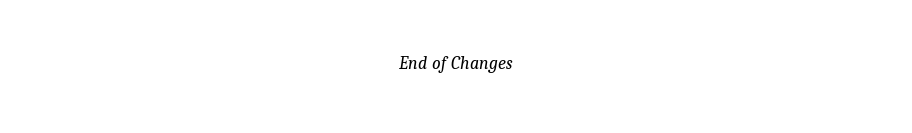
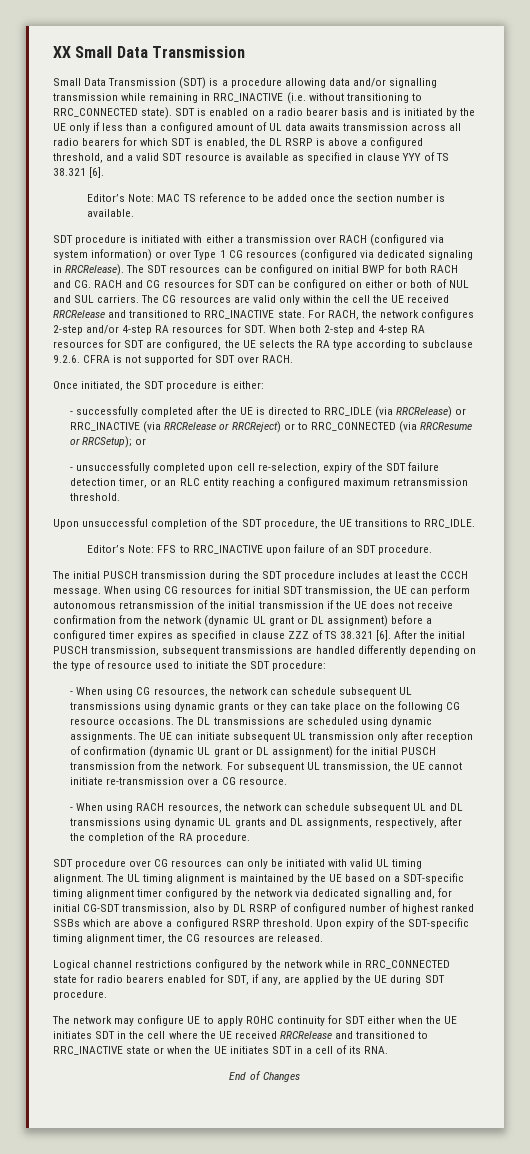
(398, 62) none -> [53,46,245,58] [53,77,438,89] [53,92,422,104] [53,107,476,119] [53,122,462,133] [53,137,424,148] [53,152,450,163] [53,167,105,178] [87,193,446,202] [87,209,135,217] [53,234,445,246] [53,249,474,261] [53,264,459,276] [53,279,469,290] [53,295,450,305] [53,309,475,320] [53,324,426,335] [53,339,474,350] [53,354,293,365] [53,381,264,391] [70,406,467,418] [70,421,473,433] [70,436,147,448] [70,462,440,473] [70,477,469,488] [70,493,121,501] [53,518,476,529] [87,544,433,555] [52,571,469,581] [53,585,471,596] [53,600,454,609] [53,615,433,627] [53,630,466,641] [53,645,476,656] [53,660,326,671] [70,687,413,697] [70,701,461,712] [70,717,432,727] [70,731,474,742] [70,746,437,758] [70,761,463,772] [70,777,287,785] [70,803,464,813] [70,817,463,828] [70,832,250,843] [53,859,423,869] [53,873,465,884] [53,888,453,899] [53,903,475,914] [53,918,470,929] [53,934,323,944] [53,959,450,970] [53,974,445,985] [53,990,107,1000] [52,1015,458,1026] [53,1031,429,1039] [53,1045,389,1055] XX Small Data Transmission // Small Data Transmission (SDT) is a procedure allowing data and/or signalling transmission while remaining in RRC_INACTIVE (i.e. without transitioning to RRC_CONNECTED state). SDT is enabled on a radio bearer basis and is initiated by the UE only if less than a configured amount of UL data awaits transmission across all radio bearers for which SDT is enabled, the DL RSRP is above a configured threshold, and a valid SDT resource is available as specified in clause YYY of TS 38.321 [6]. // Editor’s Note: MAC TS reference to be added once the section number is available. // SDT procedure is initiated with either a transmission over RACH (configured via system information) or over Type 1 CG resources (configured via dedicated signaling in RRCRelease). The SDT resources can be configured on initial BWP for both RACH and CG. RACH and CG resources for SDT can be configured on either or both of NUL and SUL carriers. The CG resources are valid only within the cell the UE received RRCRelease and transitioned to RRC_INACTIVE state. For RACH, the network configures 2-step and/or 4-step RA resources for SDT. When both 2-step and 4-step RA resources for SDT are configured, the UE selects the RA type according to subclause 9.2.6. CFRA is not supported for SDT over RACH. // Once initiated, the SDT procedure is either: // - successfully completed after the UE is directed to RRC_IDLE (via RRCRelease) or RRC_INACTIVE (via RRCRelease or RRCReject) or to RRC_CONNECTED (via RRCResume or RRCSetup); or // - unsuccessfully completed upon cell re-selection, expiry of the SDT failure detection timer, or an RLC entity reaching a configured maximum retransmission threshold. // Upon unsuccessful completion of the SDT procedure, the UE transitions to RRC_IDLE. // Editor’s Note: FFS to RRC_INACTIVE upon failure of an SDT procedure. // The initial PUSCH transmission during the SDT procedure includes at least the CCCH message. When using CG resources for initial SDT transmission, the UE can perform autonomous retransmission of the initial transmission if the UE does not receive confirmation from the network (dynamic UL grant or DL assignment) before a configured timer expires as specified in clause ZZZ of TS 38.321 [6]. After the initial PUSCH transmission, subsequent transmissions are handled differently depending on the type of resource used to initiate the SDT procedure: // - When using CG resources, the network can schedule subsequent UL transmissions using dynamic grants or they can take place on the following CG resource occasions. The DL transmissions are scheduled using dynamic assignments. The UE can initiate subsequent UL transmission only after reception of confirmation (dynamic UL grant or DL assignment) for the initial PUSCH transmission from the network. For subsequent UL transmission, the UE cannot initiate re-transmission over a CG resource. // - When using RACH resources, the network can schedule subsequent UL and DL transmissions using dynamic UL grants and DL assignments, respectively, after the completion of the RA procedure. // SDT procedure over CG resources can only be initiated with valid UL timing alignment. The UL timing alignment is maintained by the UE based on a SDT-specific timing alignment timer configured by the network via dedicated signalling and, for initial CG-SDT transmission, also by DL RSRP of configured number of highest ranked SSBs which are above a configured RSRP threshold. Upon expiry of the SDT-specific timing alignment timer, the CG resources are released. // Logical channel restrictions configured by the network while in RRC_CONNECTED state for radio bearers enabled for SDT, if any, are applied by the UE during SDT procedure. // The network may configure UE to apply ROHC continuity for SDT either when the UE initiates SDT in the cell where the UE received RRCRelease and transitioned to RRC_INACTIVE state or when the UE initiates SDT in a cell of its RNA. //

